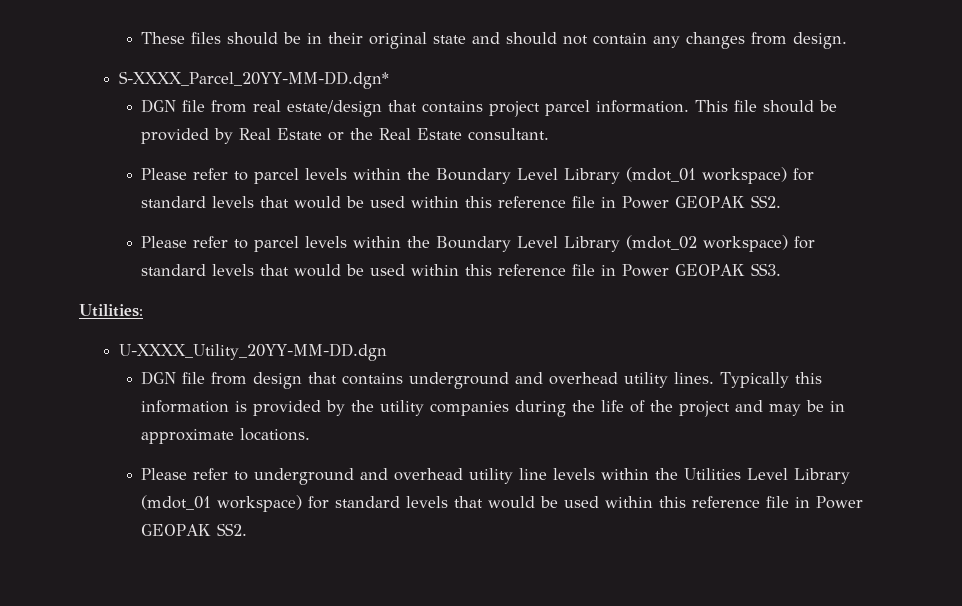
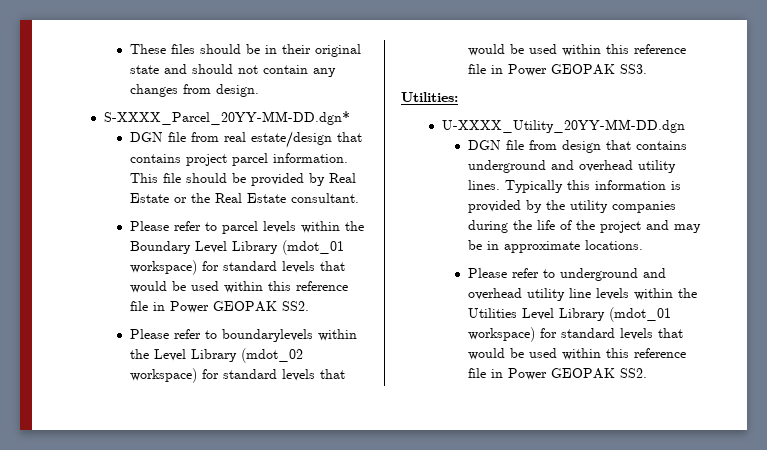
[254,236,512,252] parcel levels within the Boundary -> [221,329,357,342] [129,349,149,359] boundarylevels within the

